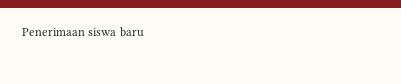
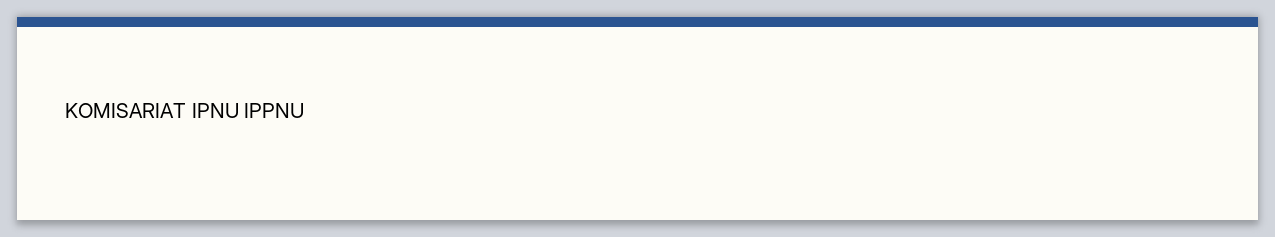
[22,27,144,37] Penerimaan siswa baru -> [65,103,305,118] KOMISARIAT IPNU IPPNU

